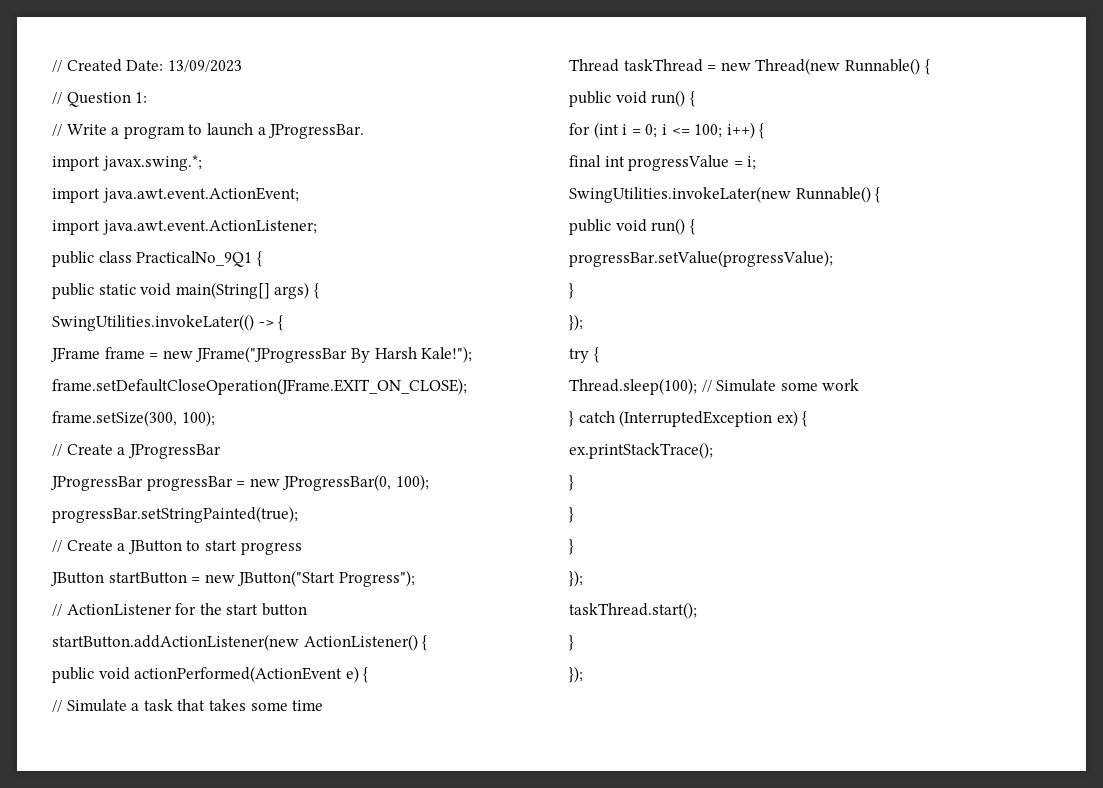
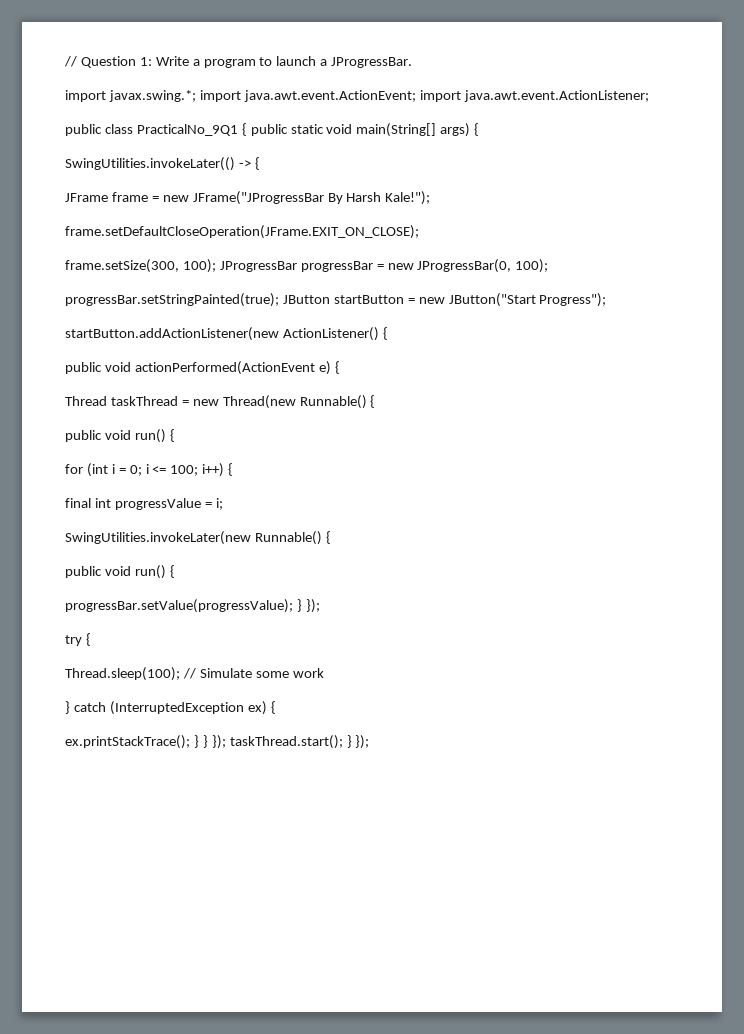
[52,59,242,72] [52,92,62,104] // Created Date: 13/09/2023 // // -> [64,56,77,67] //
[52,124,62,136] // // -> (152, 61) none
(202, 163) // -> (196, 96) none
(299, 195) // -> (416, 96) none
(262, 259) // -> (247, 129) none
[52,444,221,459] // // Create a JProgressBar // -> (216, 266) none
[52,540,302,555] // // Create a JButton to start progress // -> (279, 300) none
[52,603,307,616] // // ActionListener for the start button -> (607, 300) none
[52,699,324,712] // // Simulate a task that takes some time -> (340, 367) none
[569,283,574,299] // } // -> [296,599,302,612] }
[569,475,574,491] [569,507,574,523] [569,539,574,555] [569,570,583,587] [569,602,697,619] [569,635,574,651] [569,666,583,683] // } // } // } // }); // taskThread.start(); // } // }); -> [193,735,370,749] } } }); taskThread.start(); } });

